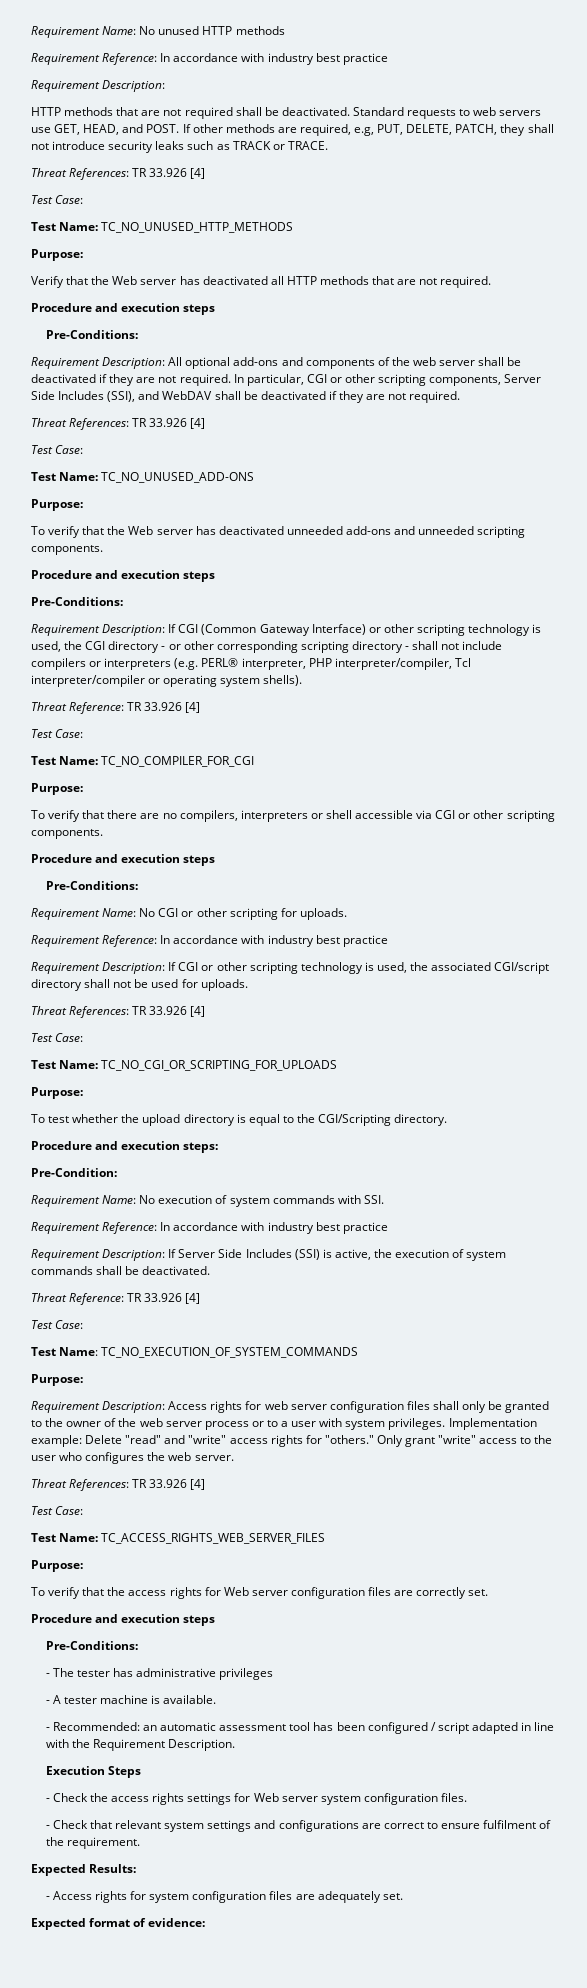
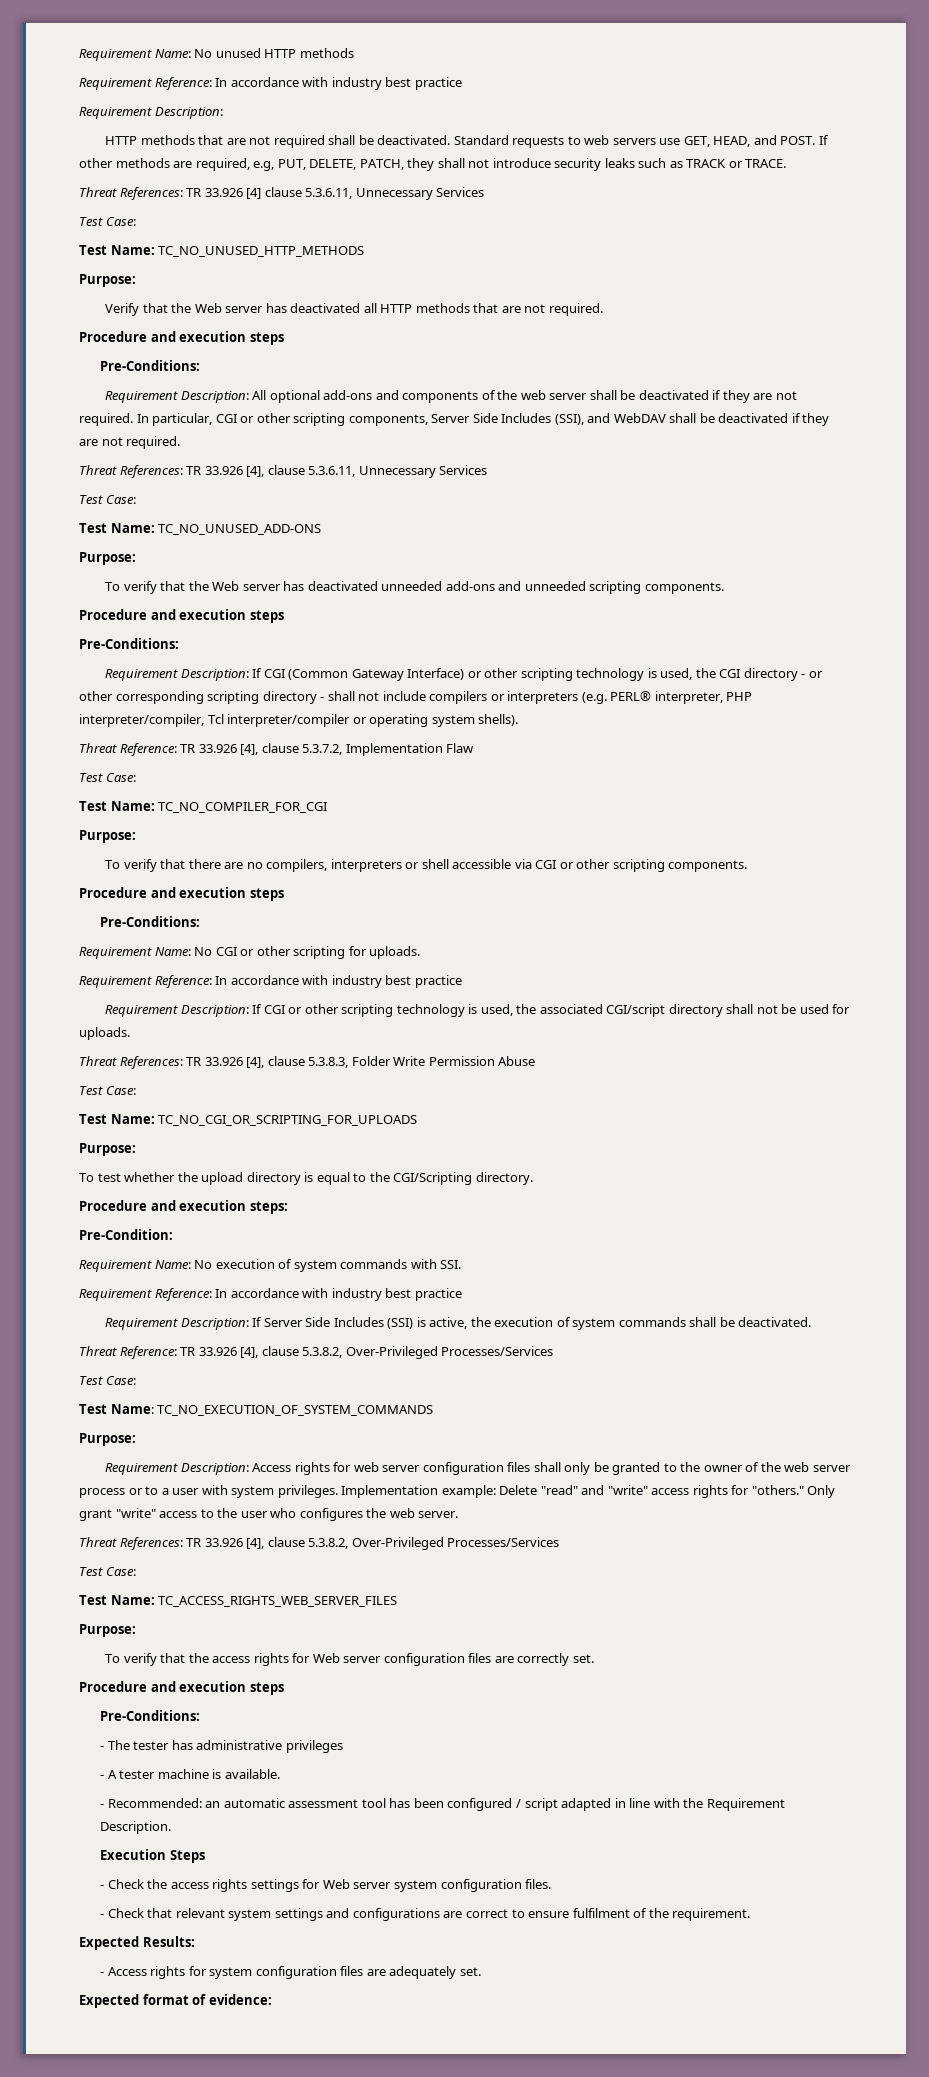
(206, 173) none -> [264,187,485,200] clause 5.3.6.11, Unnecessary Services
[190,418,206,429] [4] -> [246,465,488,478] [4], clause 5.3.6.11, Unnecessary Services
[185,702,201,713] [4] -> [240,743,475,756] [4], clause 5.3.7.2, Implementation Flaw
[190,1006,206,1017] [4] -> [246,1056,536,1068] [4], clause 5.3.8.3, Folder Write Permission Abuse
[185,1293,201,1304] [4] -> [240,1346,554,1359] [4], clause 5.3.8.2, Over-Privileged Processes/Services
[190,1479,206,1490] [4] -> [246,1537,560,1550] [4], clause 5.3.8.2, Over-Privileged Processes/Services

